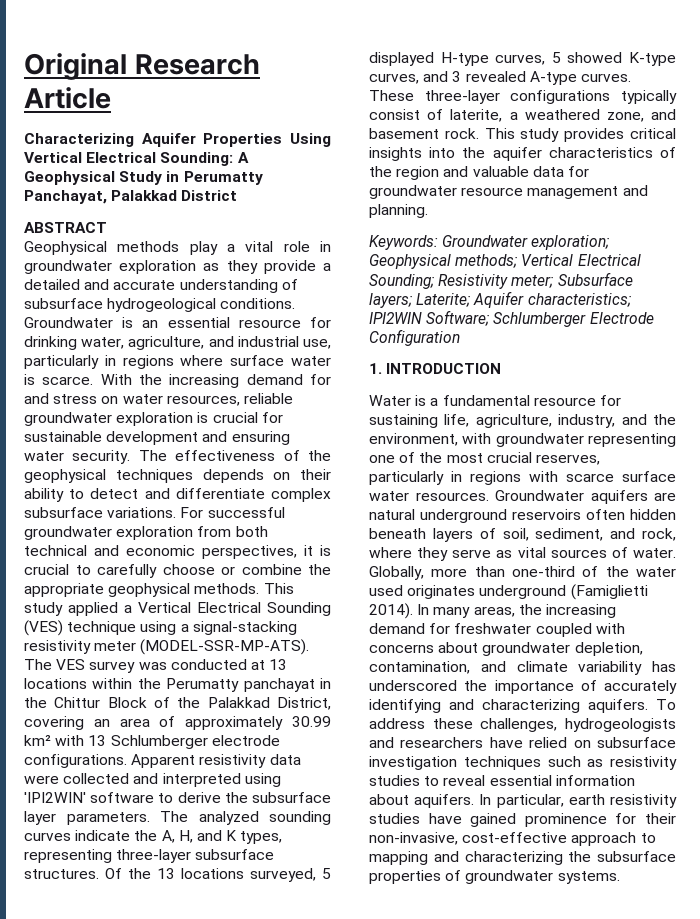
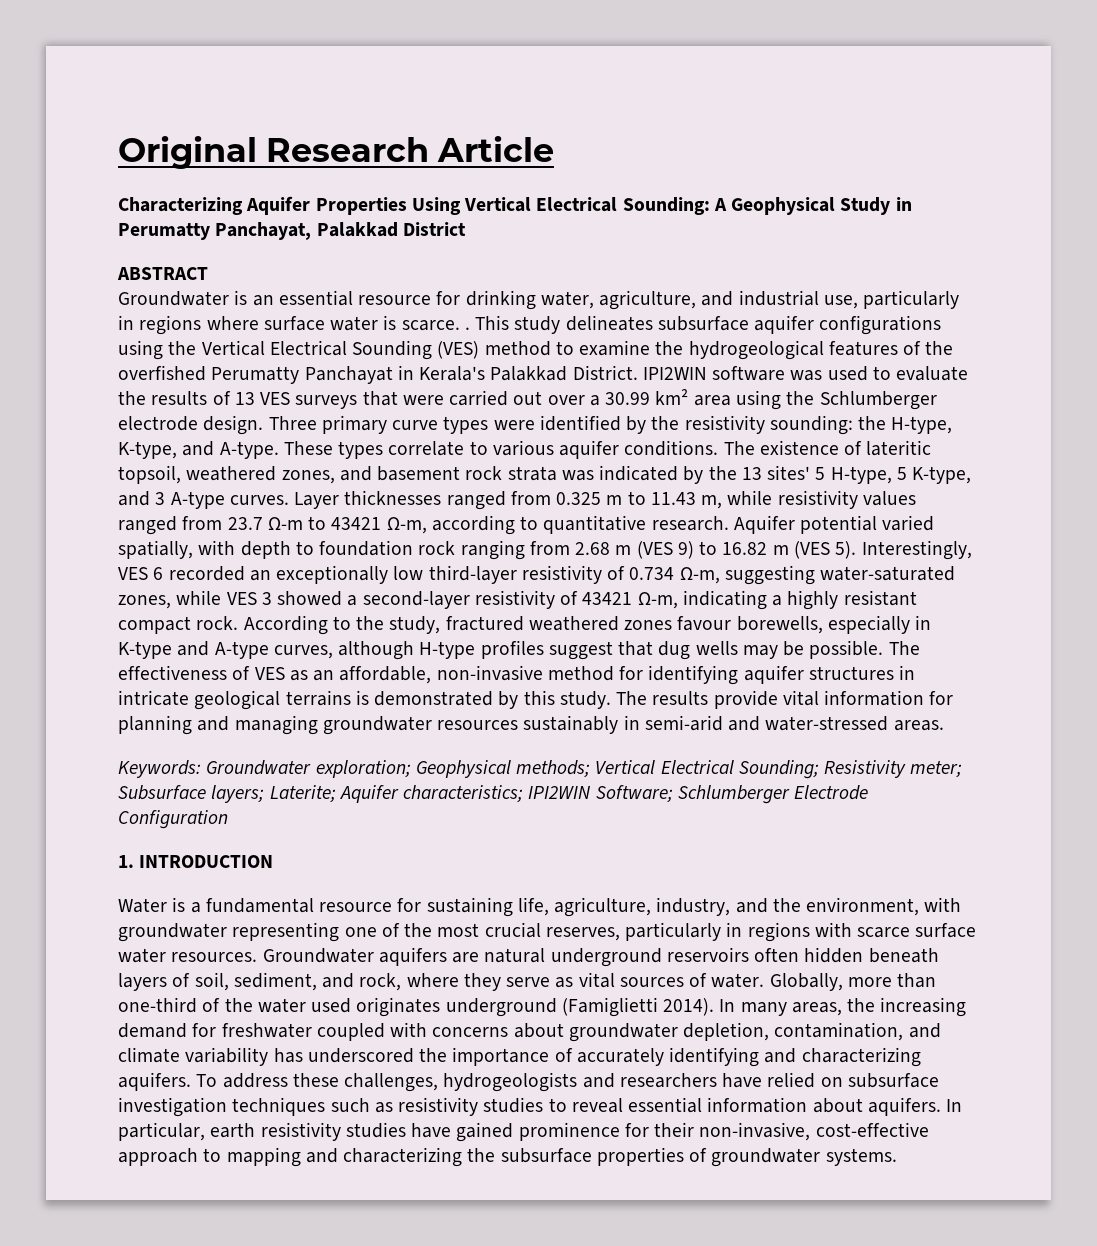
[24,241,331,255] [24,260,331,274] [24,279,298,293] [24,298,296,312] Geophysical methods play a vital role in groundwater exploration as they provide a detailed and accurate understanding of subsurface hydrogeological conditions. -> (208, 273) none
[100,374,331,388] [24,393,293,406] [24,412,283,426] [24,431,290,445] [24,450,331,464] [24,469,331,483] [24,488,331,502] [24,507,285,518] [24,526,268,540] [24,545,331,559] [24,564,331,578] [24,583,294,597] [24,602,331,616] [24,620,297,636] [24,639,310,655] [24,659,288,673] [24,678,331,692] [24,697,331,710] [24,716,331,730] [24,735,280,749] [24,754,301,768] [24,773,281,787] [24,792,331,803] [24,811,331,825] [24,830,283,844] [24,849,275,863] [24,868,331,882] [369,52,676,66] [369,73,419,84] With the increasing demand for and stress on water resources, reliable groundwater exploration is crucial for sustainable development and ensuring water security. The effectiveness of the geophysical techniques depends on their ability to detect and differentiate complex subsurface variations. For successful groundwater exploration from both technical and economic perspectives, it is crucial to carefully choose or combine the appropriate geophysical methods. This study applied a Vertical Electrical Sounding (VES) technique using a signal-stacking resistivity meter (MODEL-SSR-MP-ATS). The VES survey was conducted at 13 locations within the Perumatty panchayat in the Chittur Block of the Palakkad District, covering an area of approximately 30.99 km² with 13 Schlumberger electrode configurations. Apparent resistivity data were collected and interpreted using 'IPI2WIN' software to derive the subsurface layer parameters. The analyzed sounding curves indicate the A, H, and K types, representing three-layer subsurface structures. Of the 13 locations surveyed, 5 displayed H-type curves, 5 showed K-type curves, -> [464,315,942,335] [118,340,954,360] [118,365,969,384] [118,389,937,410] [118,415,953,435] [118,440,932,459] [118,465,972,484] . This study delineates subsurface aquifer configurations using the Vertical Electrical Sounding (VES) method to examine the hydrogeological features of the overfished Perumatty Panchayat in Kerala's Palakkad District. IPI2WIN software was used to evaluate the results of 13 VES surveys that were carried out over a 30.99 km² area using the Schlumberger electrode design. Three primary curve types were identified by the resistivity sounding: the H-type, K-type, and A-type. These types correlate to various aquifer conditions. The existence of lateritic topsoil, weathered zones, and basement rock strata was indicated by the 13 sites' 5 H-type, 5 K-type,
[465,71,526,82] revealed -> (166, 498) none
[369,90,677,104] [369,109,676,122] [369,128,676,142] [369,147,676,161] [369,166,589,180] [369,185,648,199] [369,204,428,218] These three-layer configurations typically consist of laterite, a weathered zone, and basement rock. This study provides critical insights into the aquifer characteristics of the region and valuable data for groundwater resource management and planning. -> [294,490,916,510] [118,515,935,535] [118,540,972,560] [118,565,956,585] [118,590,917,610] [118,615,932,635] [118,640,920,660] [118,665,916,685] [118,690,954,710] [118,715,944,735] Layer thicknesses ranged from 0.325 m to 11.43 m, while resistivity values ranged from 23.7 Ω-m to 43421 Ω-m, according to quantitative research. Aquifer potential varied spatially, with depth to foundation rock ranging from 2.68 m (VES 9) to 16.82 m (VES 5). Interestingly, VES 6 recorded an exceptionally low third-layer resistivity of 0.734 Ω-m, suggesting water-saturated zones, while VES 3 showed a second-layer resistivity of 43421 Ω-m, indicating a highly resistant compact rock. According to the study, fractured weathered zones favour borewells, especially in K-type and A-type curves, although H-type profiles suggest that dug wells may be possible. The effectiveness of VES as an affordable, non-invasive method for identifying aquifer structures in intricate geological terrains is demonstrated by this study. The results provide vital information for planning and managing groundwater resources sustainably in semi-arid and water-stressed areas.

